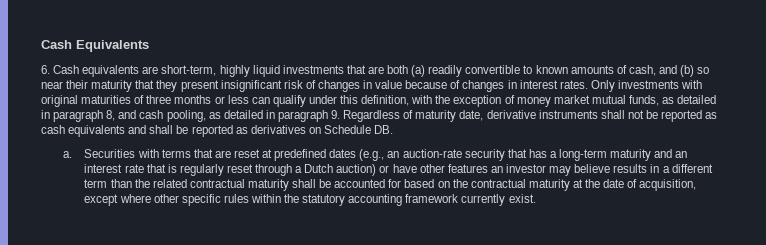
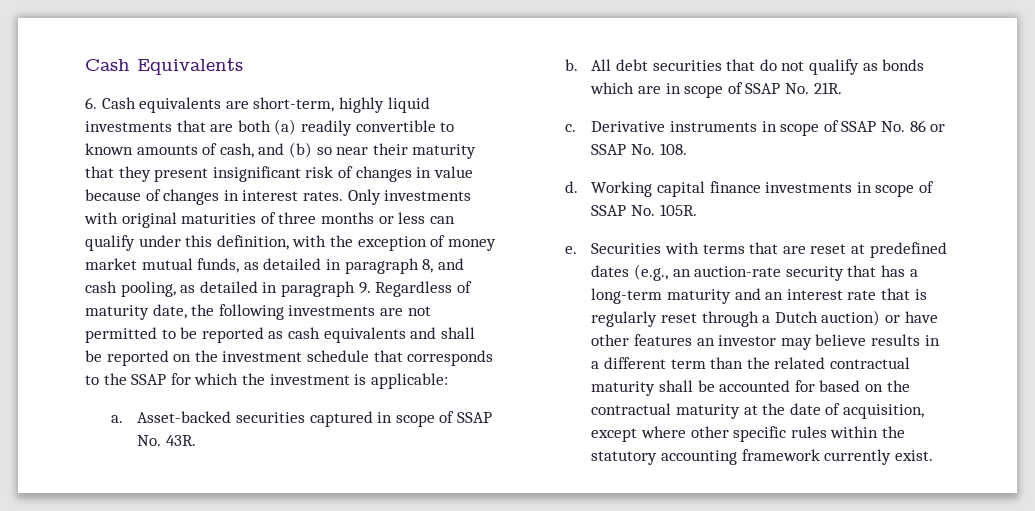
[486,110,644,119] derivative instruments shall not -> [191,304,431,320] [85,327,176,343] the following investments are not permitted to
[235,125,394,134] [62,151,72,158] as derivatives on Schedule DB. // a. -> [173,350,494,366] [85,373,448,389] [111,411,492,427] [137,435,196,446] [565,59,925,75] [590,82,842,98] [565,120,946,136] [591,143,687,155] [565,181,934,197] [591,204,697,216] [565,246,578,254] on the investment schedule that corresponds to the SSAP for which the investment is applicable: // a. Asset-backed securities captured in scope of SSAP No. 43R. // b. All debt securities that do not qualify as bonds which are in scope of SSAP No. 21R. // c. Derivative instruments in scope of SSAP No. 86 or SSAP No. 108. // d. Working capital finance investments in scope of SSAP No. 105R. // e.

